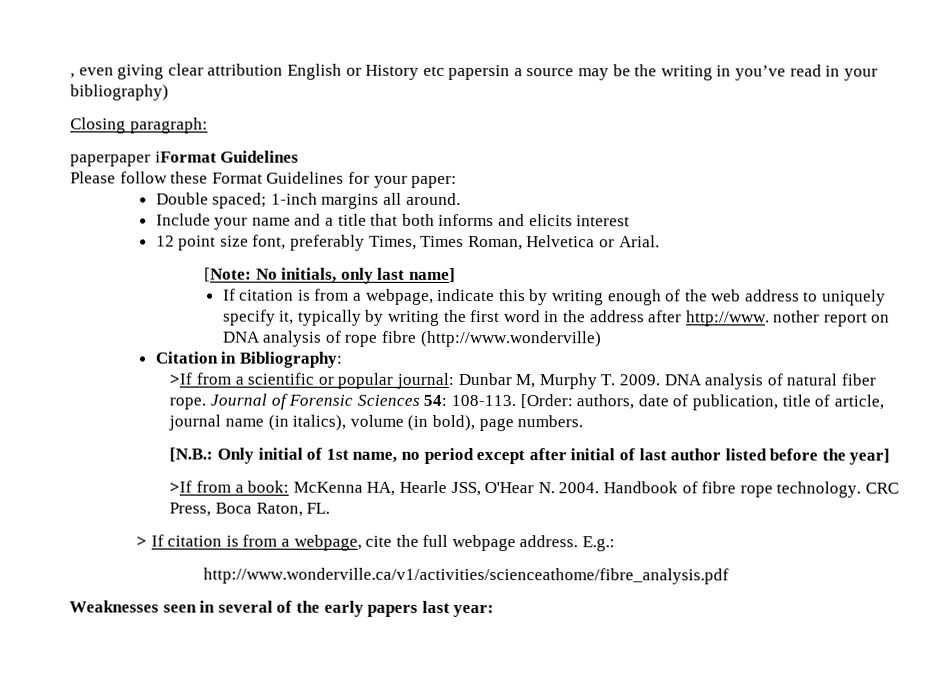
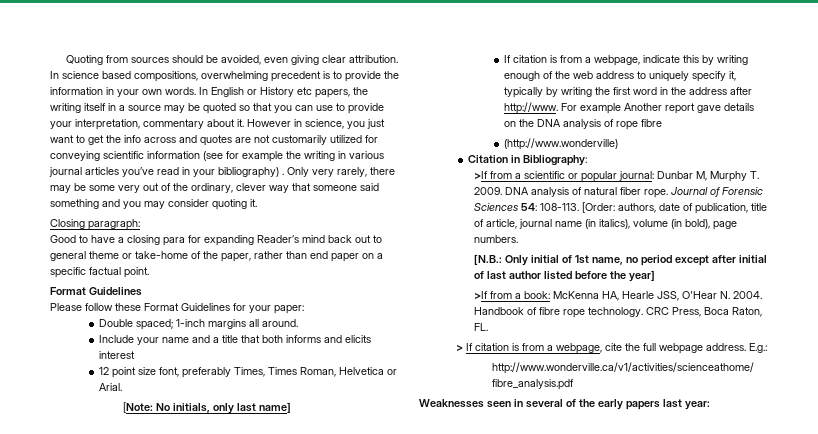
[70,63,732,81] , even giving clear attribution English or History etc papersin a source may be the writing in -> [66,55,399,65] [50,71,399,82] [50,87,368,98] [50,103,384,114] [50,119,385,130] [50,135,378,146] [50,151,384,162] [49,167,119,177] Quoting from sources should be avoided, even giving clear attribution. In science based compositions, overwhelming precedent is to provide the information in your own words. In English or History etc papers, the writing itself in a source may be quoted so that you can use to provide your interpretation, commentary about it. However in science, you just want to get the info across and quotes are not customarily utilized for conveying scientific information (see for example the writing in various journal articles
[70,117,208,134] [70,151,217,167] // Closing paragraph: // paperpaper iFormat -> [282,167,395,177] [50,183,379,193] [50,199,257,210] [50,219,140,230] [50,235,382,246] [50,251,383,262] [50,267,149,278] [50,287,86,295] . Only very rarely, there may be some very out of the ordinary, clever way that someone said something and you may consider quoting it. // Closing paragraph: // Good to have a closing para for expanding Reader’s mind back out to general theme or take-home of the paper, rather than end paper on a specific factual point. // Format
[773,310,891,327] nother report on -> [561,103,755,114] [504,119,535,127] For example Another report gave details on the
(417, 336) none -> (663, 123) //

